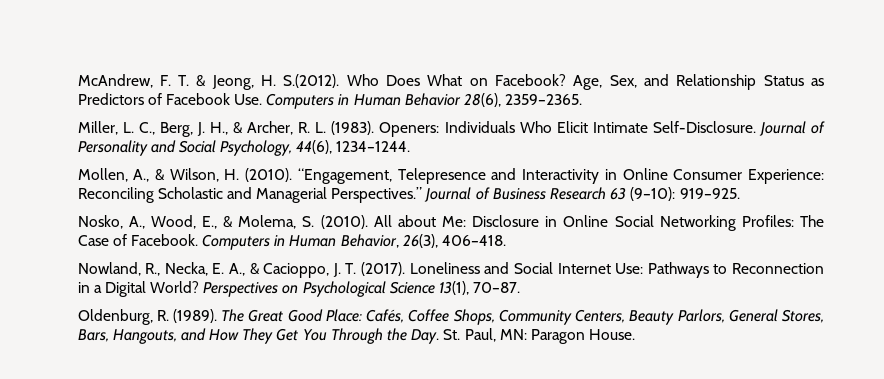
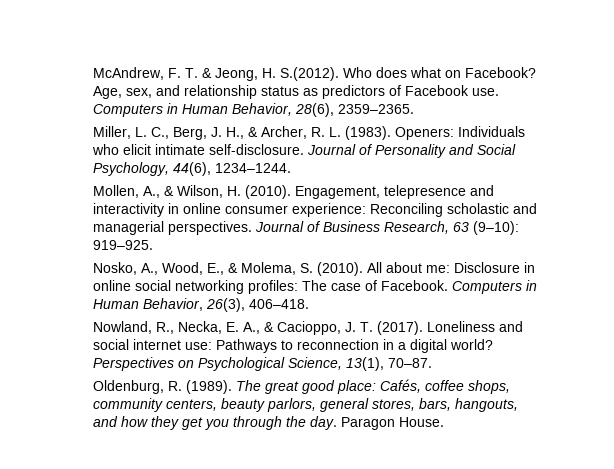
[386,74,463,86] Does What -> [376,67,442,78] does what
[609,74,825,90] [77,93,144,105] Sex, and Relationship Status as Predictors -> [126,85,386,99] sex, and relationship status as predictors
[234,93,461,109] Use. Computers in Human Behavior -> [472,88,500,96] [93,103,293,117] use. Computers in Human Behavior,
[519,121,756,133] Who Elicit Intimate Self-Disclosure. -> [92,144,305,155] who elicit intimate self-disclosure.
[297,168,824,184] [77,187,423,203] “Engagement, Telepresence and Interactivity in Online Consumer Experience: Reconciling Scholastic and Managerial Perspectives.” -> [295,185,495,199] [93,203,538,217] [93,221,253,235] Engagement, telepresence and interactivity in online consumer experience: Reconciling scholastic and managerial perspectives.
[550,187,607,200] Research -> [384,221,450,234] Research,
[441,216,466,227] Me: -> [426,265,451,273] me:
[563,215,825,231] [77,235,109,246] Online Social Networking Profiles: The Case -> [93,280,362,294] online social networking profiles: The case
[513,262,644,274] Social Internet Use: -> [93,339,213,350] social internet use:
[732,263,825,274] Reconnection -> [297,339,380,350] reconnection
[104,281,200,297] Digital World? -> [410,339,494,353] digital world?
[389,281,435,294] Science -> [288,357,343,370] Science,
[248,309,824,325] [77,328,527,344] Great Good Place: Cafés, Coffee Shops, Community Centers, Beauty Parlors, General Stores, Bars, Hangouts, and How They Get You Through the Day. St. Paul, MN: -> [265,379,511,394] [93,398,519,412] [93,416,338,430] great good place: Cafés, coffee shops, community centers, beauty parlors, general stores, bars, hangouts, and how they get you through the day.

